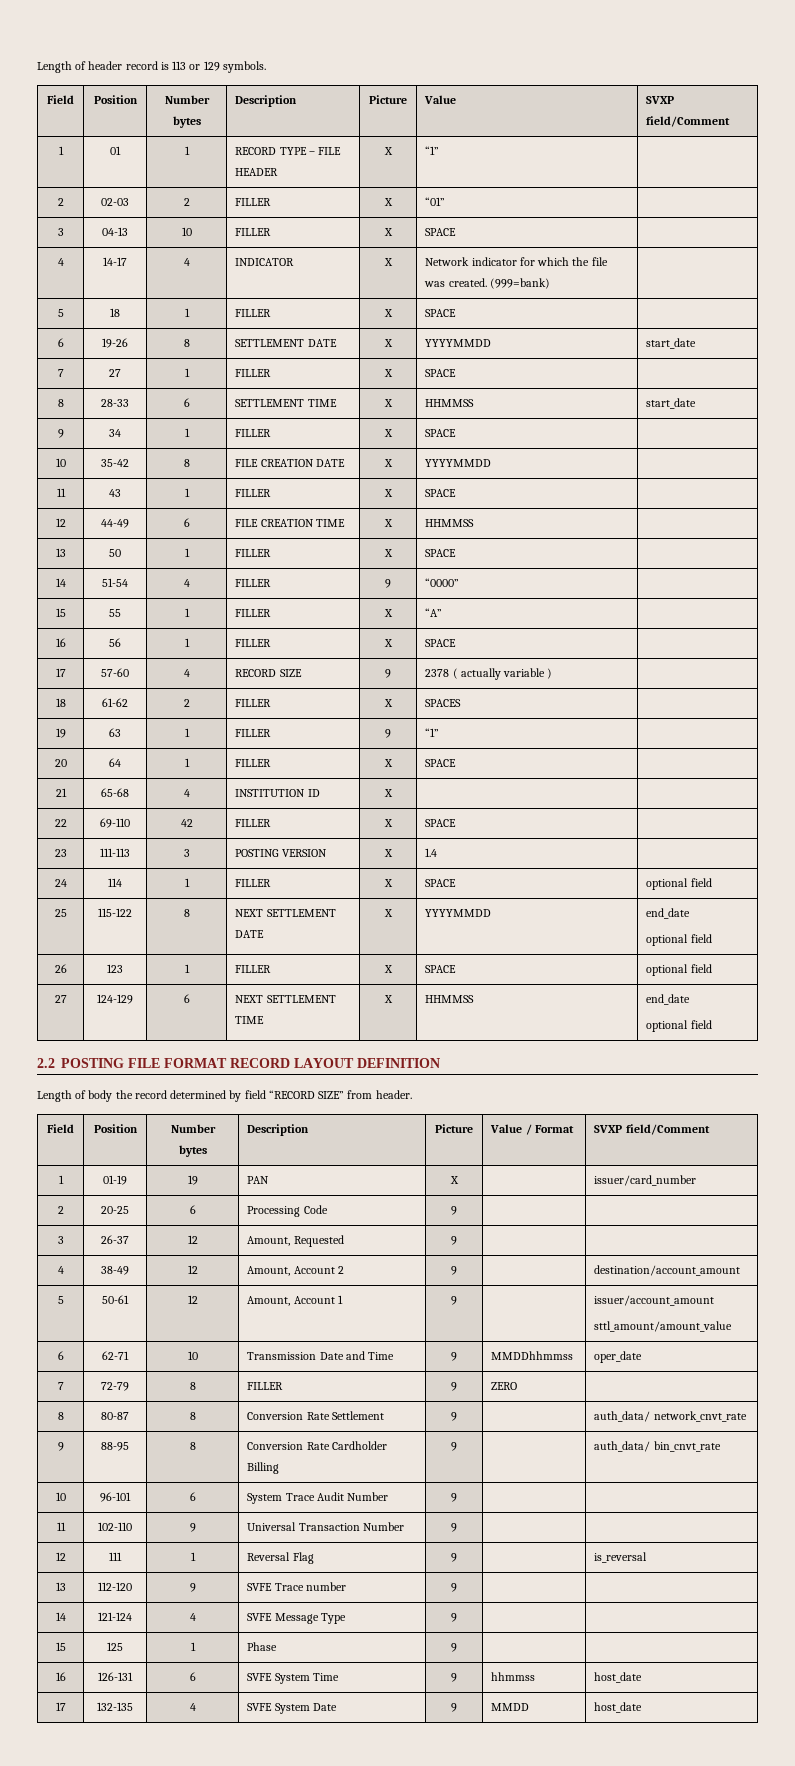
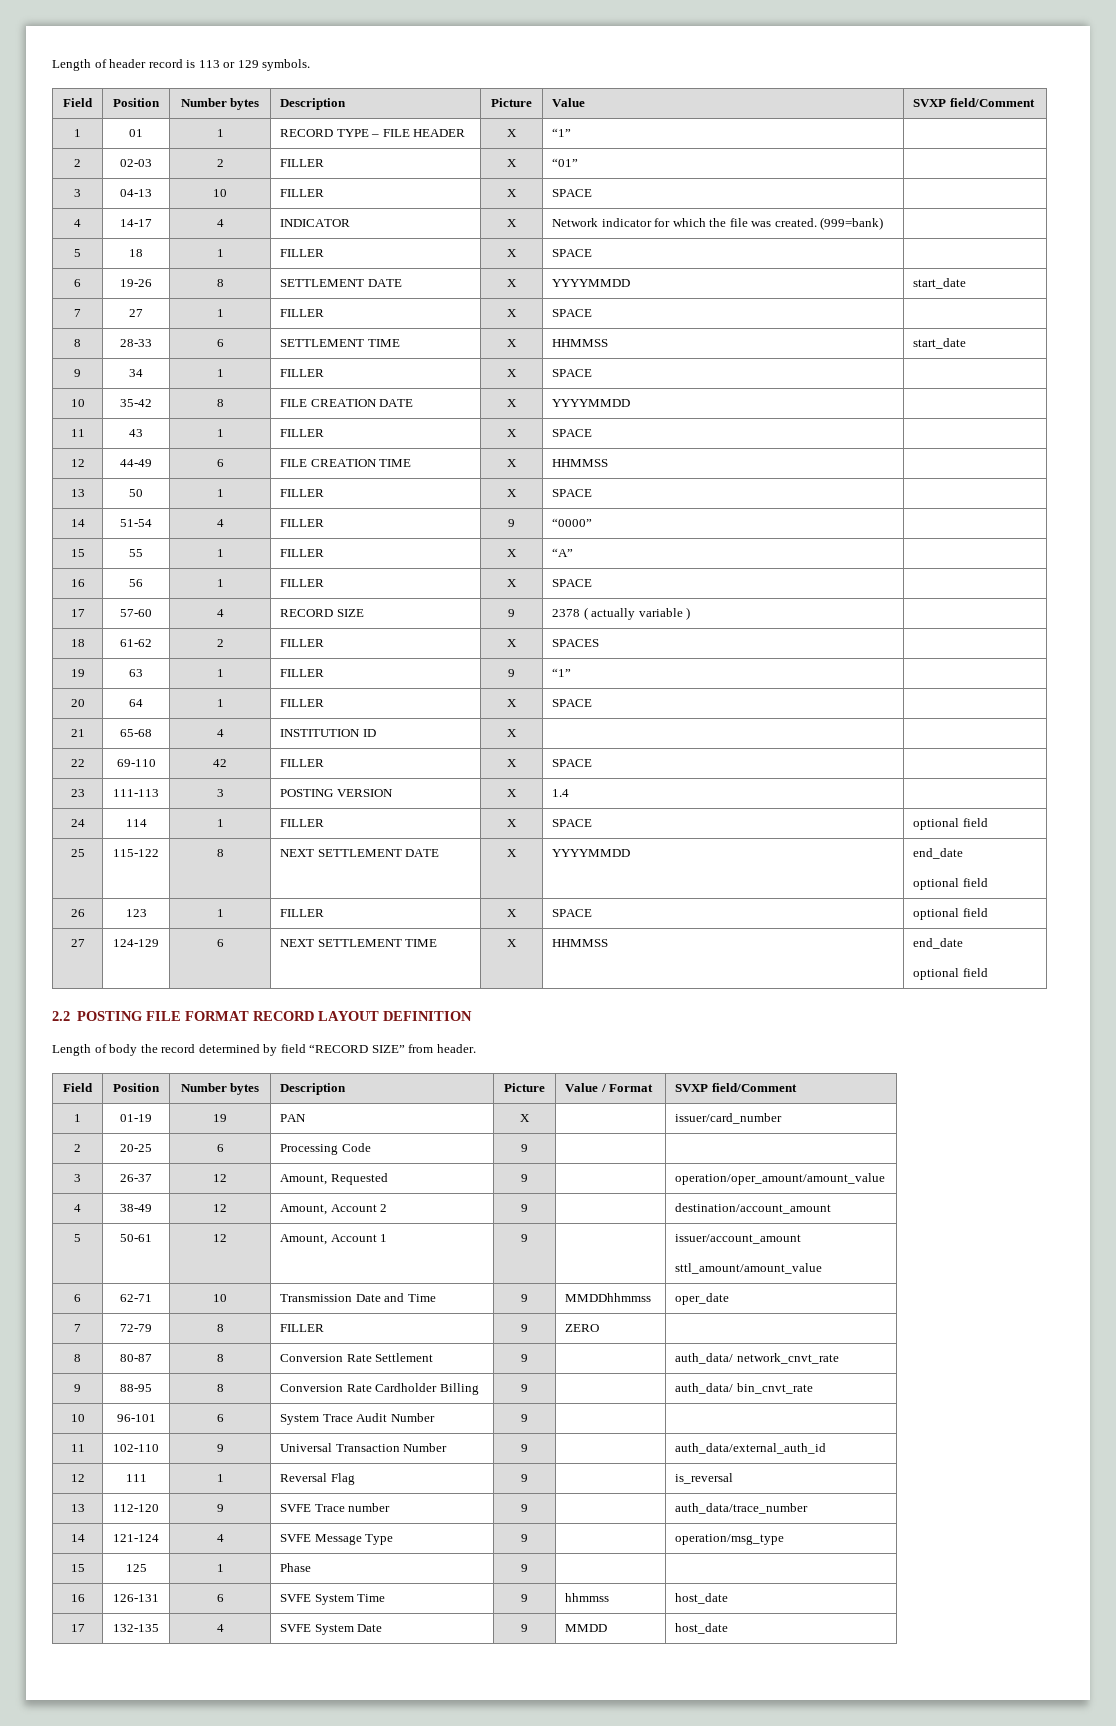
(457, 1240) none -> [675,1173,886,1185] operation/oper_amount/amount_value
(457, 1527) none -> [675,1443,827,1454] auth_data/external_auth_id
(457, 1587) none -> [675,1503,809,1514] auth_data/trace_number
(457, 1617) none -> [675,1534,785,1545] operation/msg_type

